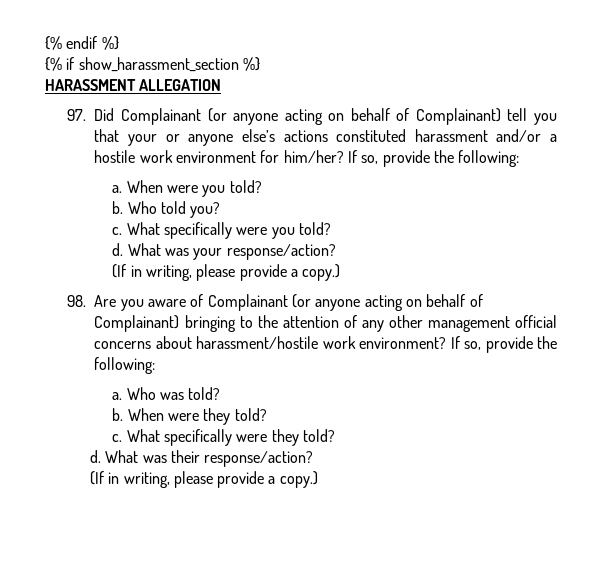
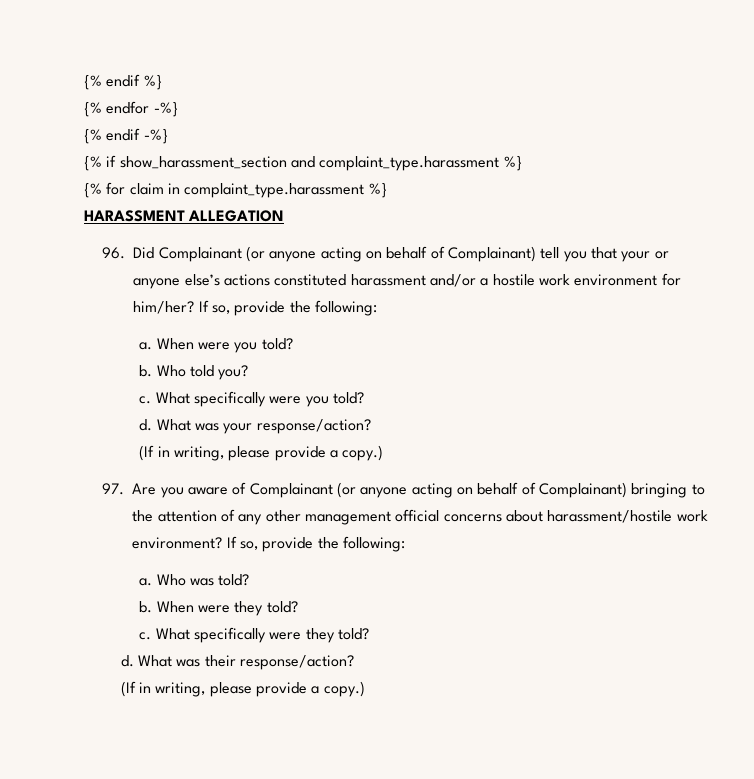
[66,57,239,72] if show_harassment_section -> [106,101,178,117] [84,128,168,144] [84,155,522,171] [84,182,365,198] endfor -%} // {% endif -%} // {% if show_harassment_section and complaint_type.harassment %} // {% for claim in complaint_type.harassment
[67,109,87,121] 97. -> [102,247,126,259] 96.
[67,295,87,307] 98. -> [102,483,125,495] 97.

